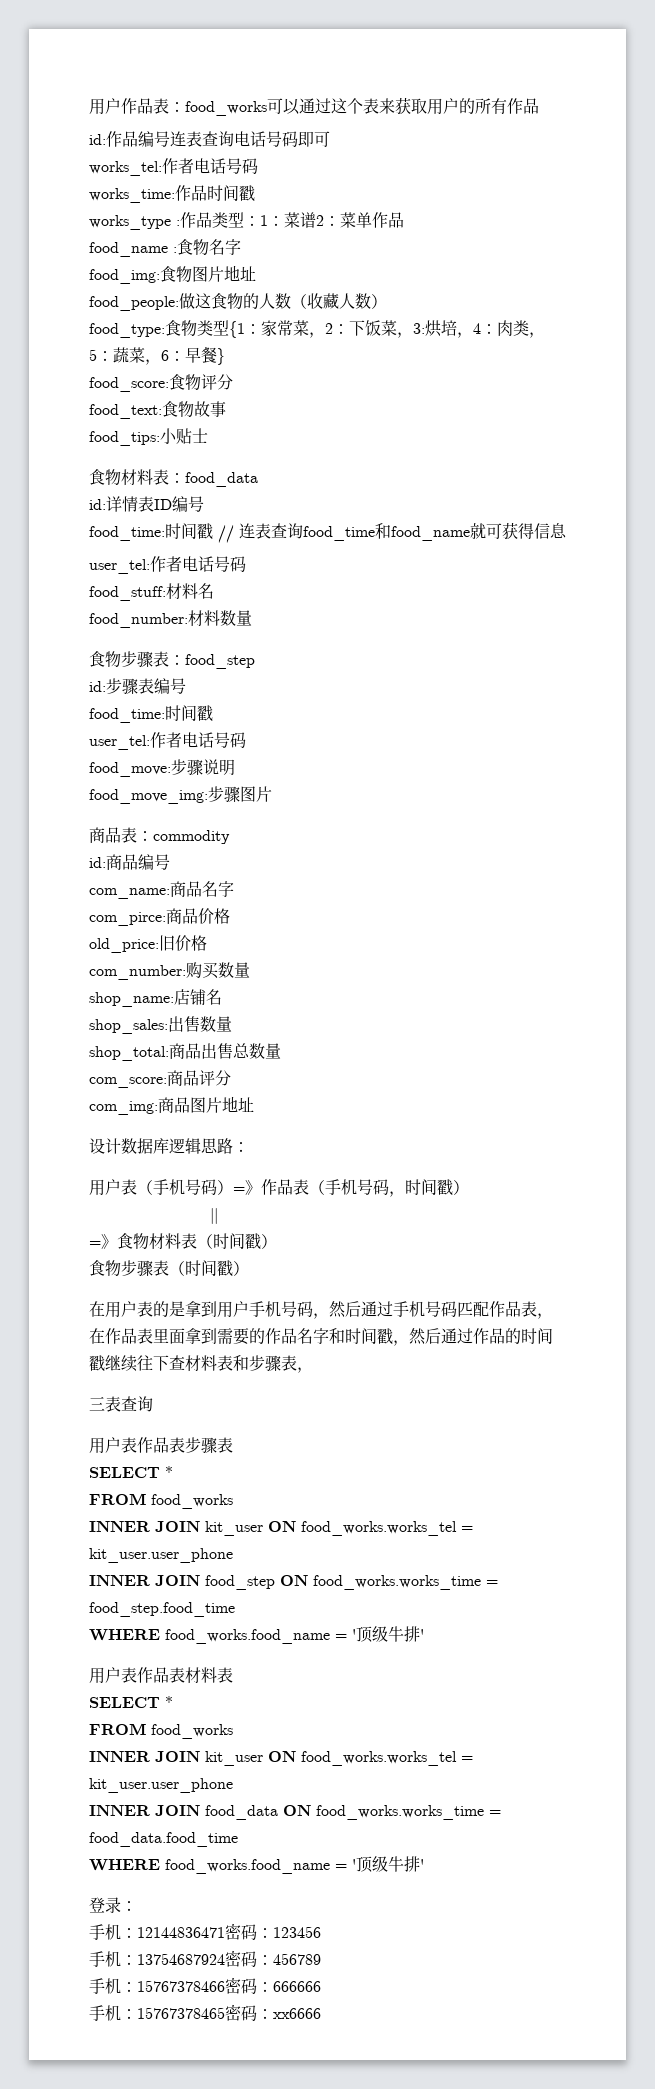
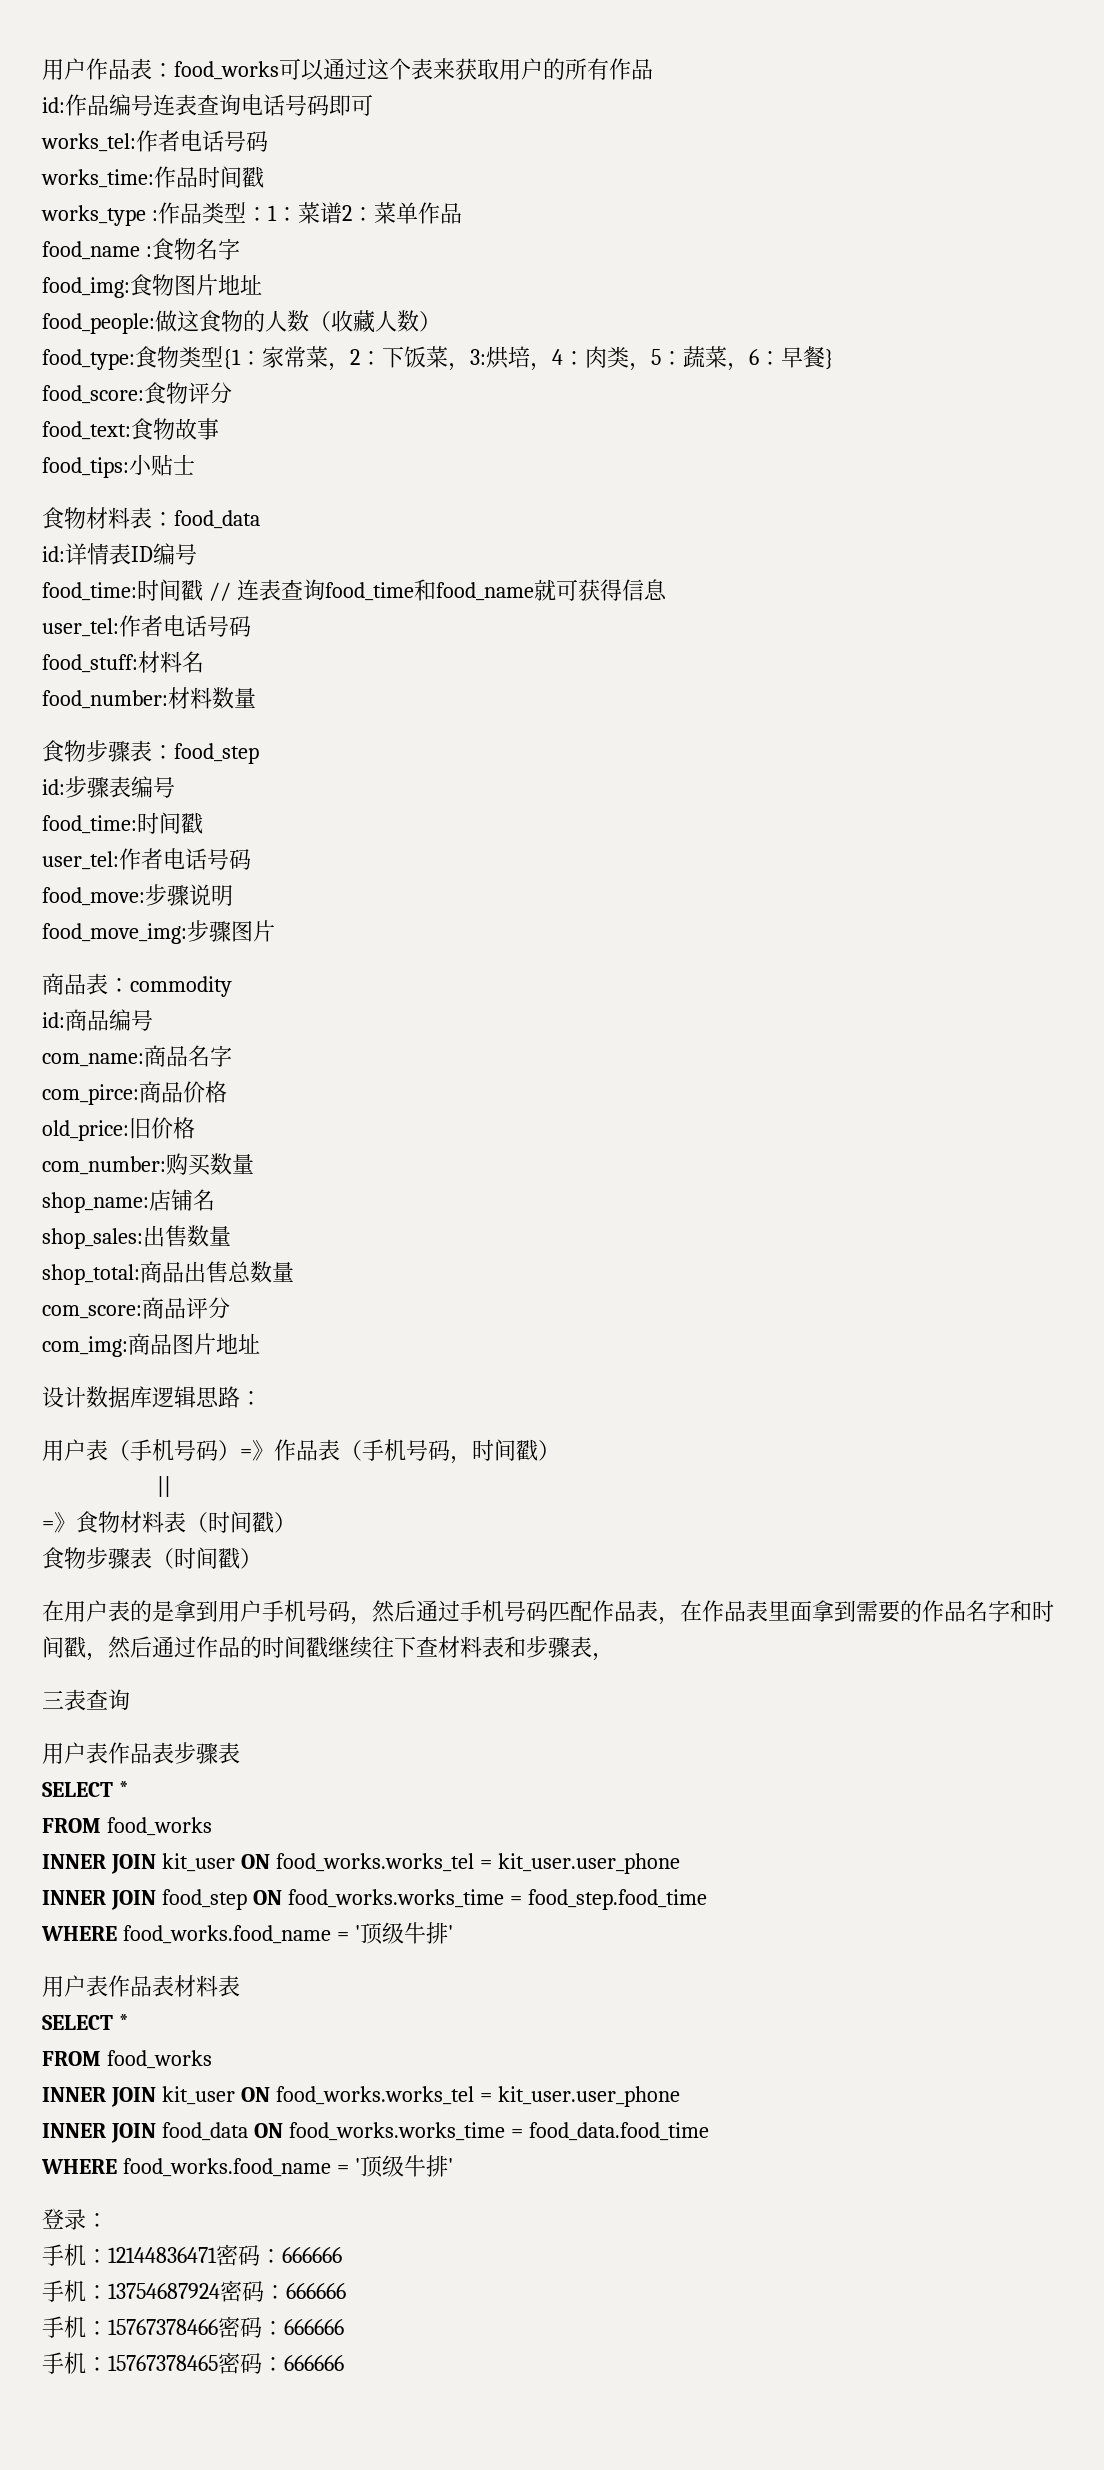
[273,1926,321,1938] 123456 -> [282,2247,342,2263] 666666
[273,1953,321,1965] 456789 -> [286,2283,346,2299] 666666
[273,2008,321,2019] xx6666 -> [284,2355,344,2371] 666666

